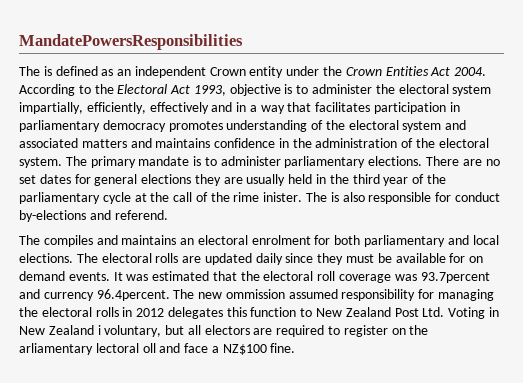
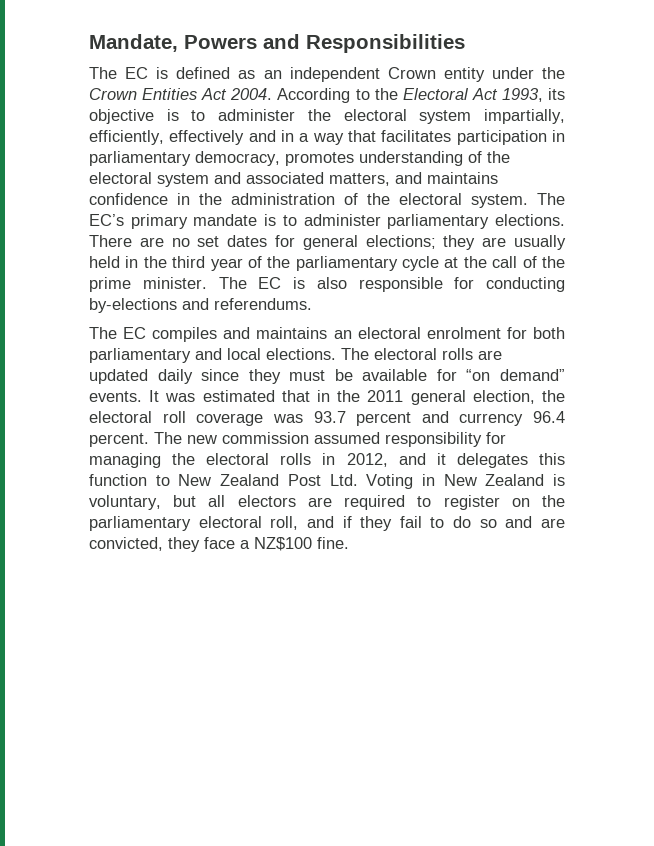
[19,34,243,50] [19,66,40,76] MandatePowersResponsibilities // The -> [89,34,465,53] [89,67,149,79] Mandate, Powers and Responsibilities // The EC
(226, 90) none -> [548,88,566,100] its
[102,120,166,132] democracy -> [195,151,280,166] democracy,
[81,139,127,148] matters -> [329,173,390,186] matters,
(87, 161) none -> [89,214,124,226] EC’s
[141,174,192,184] elections -> [365,235,436,249] elections;
[233,192,328,202] rime inister. The -> [89,277,282,292] prime minister. The EC
[454,192,500,202] conduct -> [486,277,565,292] conducting
[114,210,168,220] [19,235,40,245] referend. // The -> [214,298,312,310] [89,327,147,339] referendums. // The EC
[469,256,484,263] [19,271,65,281] on demand -> [466,369,565,381] “on demand”
(237, 276) none -> [317,390,535,405] in the 2011 general election,
[420,272,490,283] [19,289,170,301] 93.7percent and currency 96.4percent. -> [313,411,565,426] [89,433,149,447] 93.7 percent and currency 96.4 percent.
[225,289,285,299] ommission -> [222,432,309,444] commission
[136,308,165,317] 2012 -> [346,453,446,467] 2012, and it
[97,325,101,335] i -> [553,474,565,486] is
[19,343,181,355] arliamentary lectoral oll and -> [89,516,565,531] [89,537,200,552] parliamentary electoral roll, and if they fail to do so and are convicted, they

